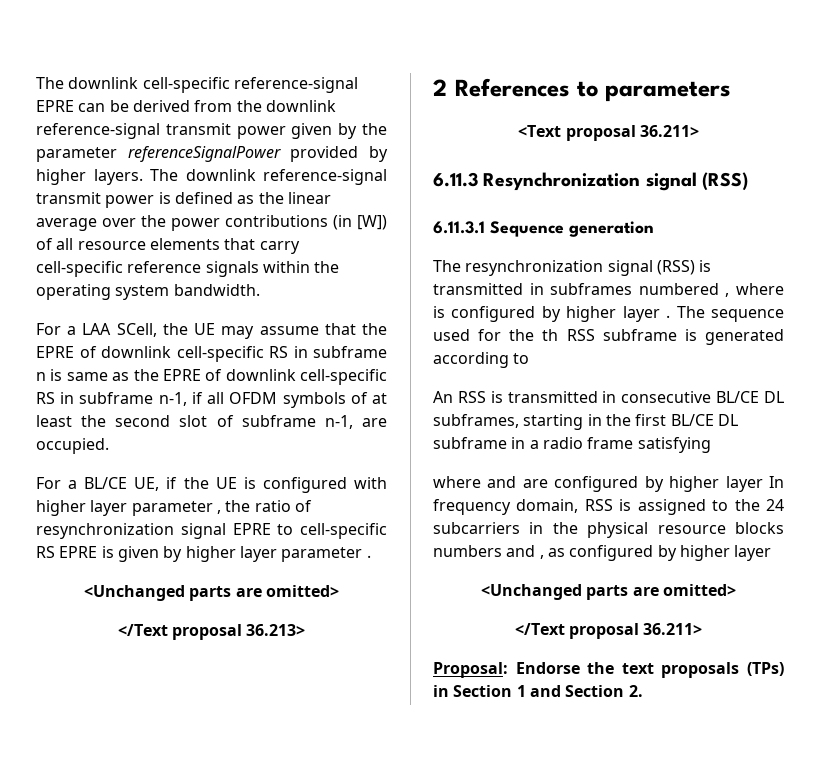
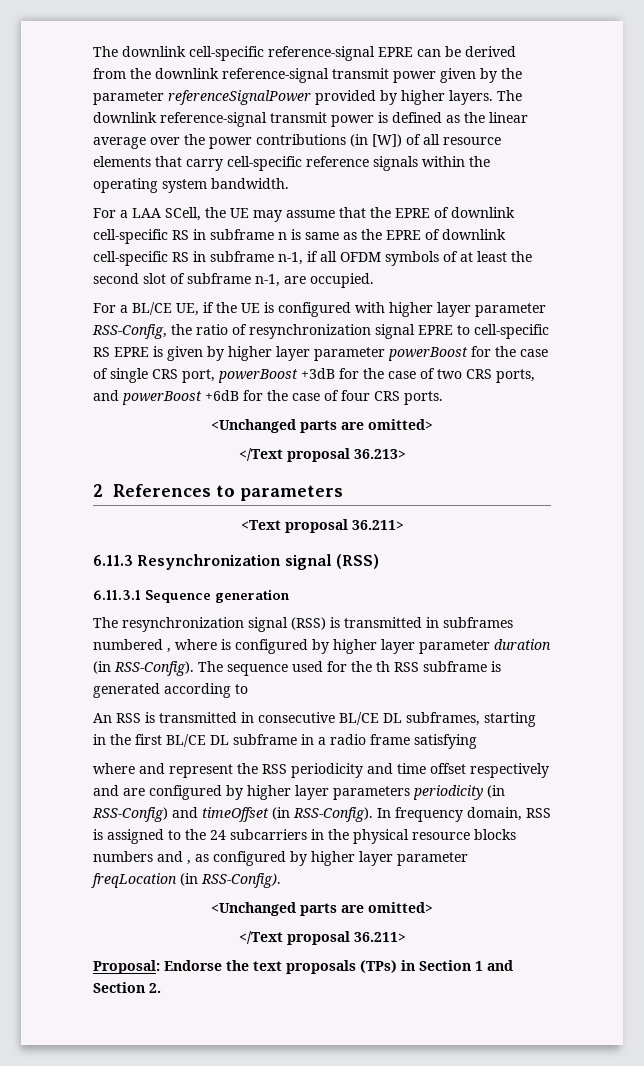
[216,510,221,514] , -> [92,324,167,339] RSS-Config,
[366,555,371,558] . -> [388,346,548,361] [93,368,535,383] [93,390,443,405] powerBoost for the case of single CRS port, powerBoost +3dB for the case of two CRS ports, and powerBoost +6dB for the case of four CRS ports.
[666,315,671,318] . -> [419,639,551,654] [93,661,194,676] parameter duration (in RSS-Config).
(517, 482) none -> [169,763,549,778] [93,785,119,796] represent the RSS periodicity and time offset respectively and
(763, 484) none -> [333,785,505,800] [92,807,373,822] parameters periodicity (in RSS-Config) and timeOffset (in RSS-Config).
(772, 553) none -> [397,852,468,866] [91,873,281,888] parameter freqLocation (in RSS-Config).

